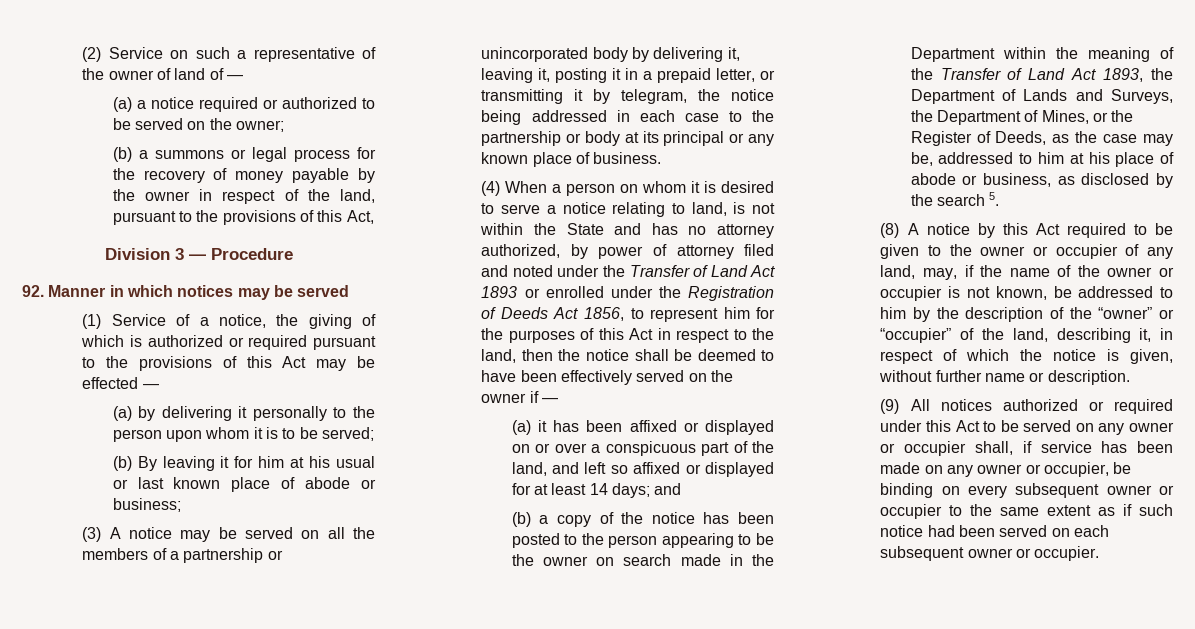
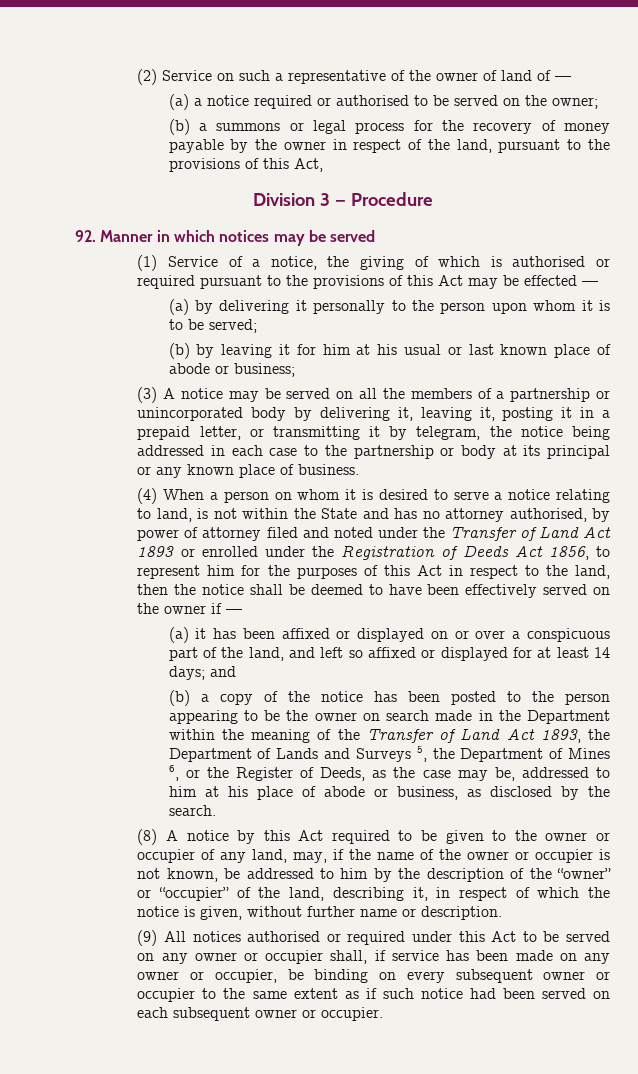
[281,97,357,109] authorized -> [335,95,409,106] authorised
[147,335,223,347] authorized -> [512,256,586,267] authorised
[137,456,157,471] By -> [196,344,215,358] by
[481,244,561,258] authorized, -> [509,508,587,522] authorised,
[1111,89,1173,104] [910,110,1089,125] Surveys, the Department of Mines, -> [355,746,610,762] [168,765,179,781] Surveys 5, the Department of Mines 6,
[937,192,1000,206] search 5. -> [168,805,216,816] search.
[1002,399,1078,411] authorized -> [247,931,321,942] authorised

